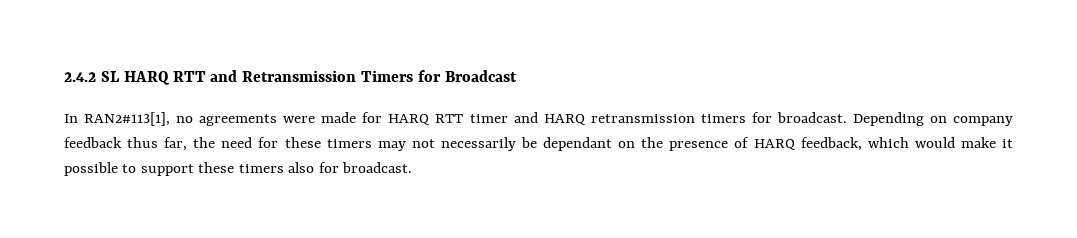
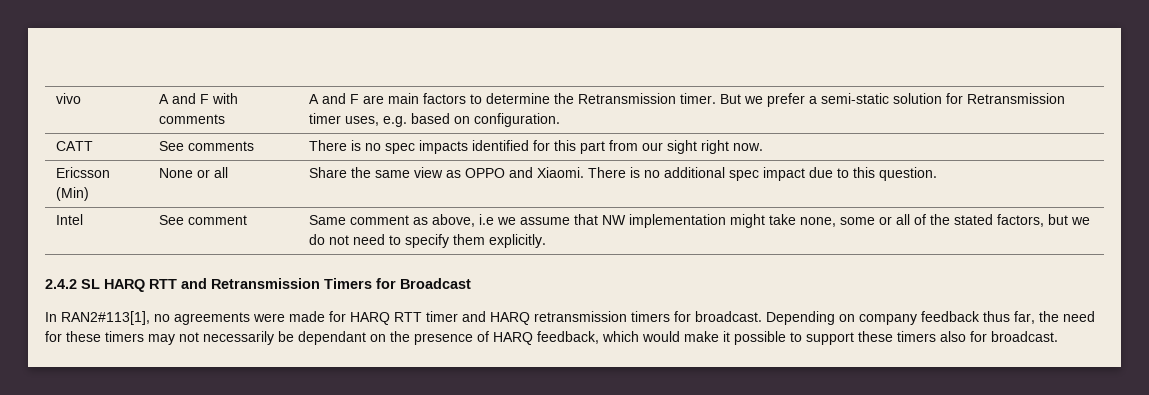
(64, 77) none -> [55,93,81,104] [158,93,238,104] [158,114,225,124] [308,93,1065,107] [308,113,560,127] [55,141,93,151] [158,141,254,151] [308,140,763,154] [55,167,110,178] [55,187,89,201] [158,167,228,178] [308,167,937,181] [55,214,83,225] [158,215,247,225] [308,214,1090,228] [308,234,546,248] vivo | A and F with comments | A and F are main factors to determine the Retransmission timer. But we prefer a semi-static solution for Retransmission timer uses, e.g. based on configuration. // CATT | See comments | There is no spec impacts identified for this part from our sight right now. // Ericsson (Min) | None or all | Share the same view as OPPO and Xiaomi. There is no additional spec impact due to this question. // Intel | See comment | Same comment as above, i.e we assume that NW implementation might take none, some or all of the stated factors, but we do not need to specify them explicitly. //

